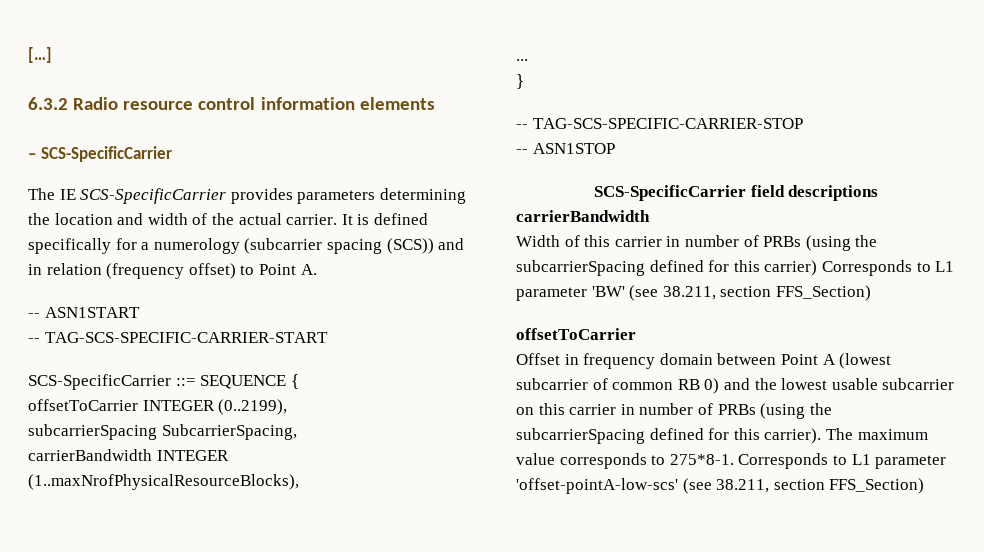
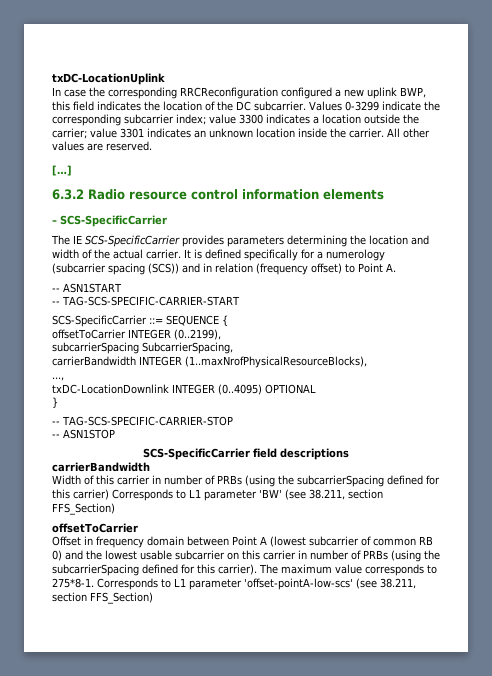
(28, 55) none -> [52,73,165,85] [52,87,426,99] [52,101,440,111] [52,114,419,126] [52,128,430,139] [52,141,152,151] txDC-LocationUplink // In case the corresponding RRCReconfiguration configured a new uplink BWP, this field indicates the location of the DC subcarrier. Values 0-3299 indicate the corresponding subcarrier index; value 3300 indicates a location outside the carrier; value 3301 indicates an unknown location inside the carrier. All other values are reserved. //
[516,59,528,61] ... -> [52,377,64,381] [52,384,316,395] ..., // txDC-LocationDownlink INTEGER (0..4095) OPTIONAL

